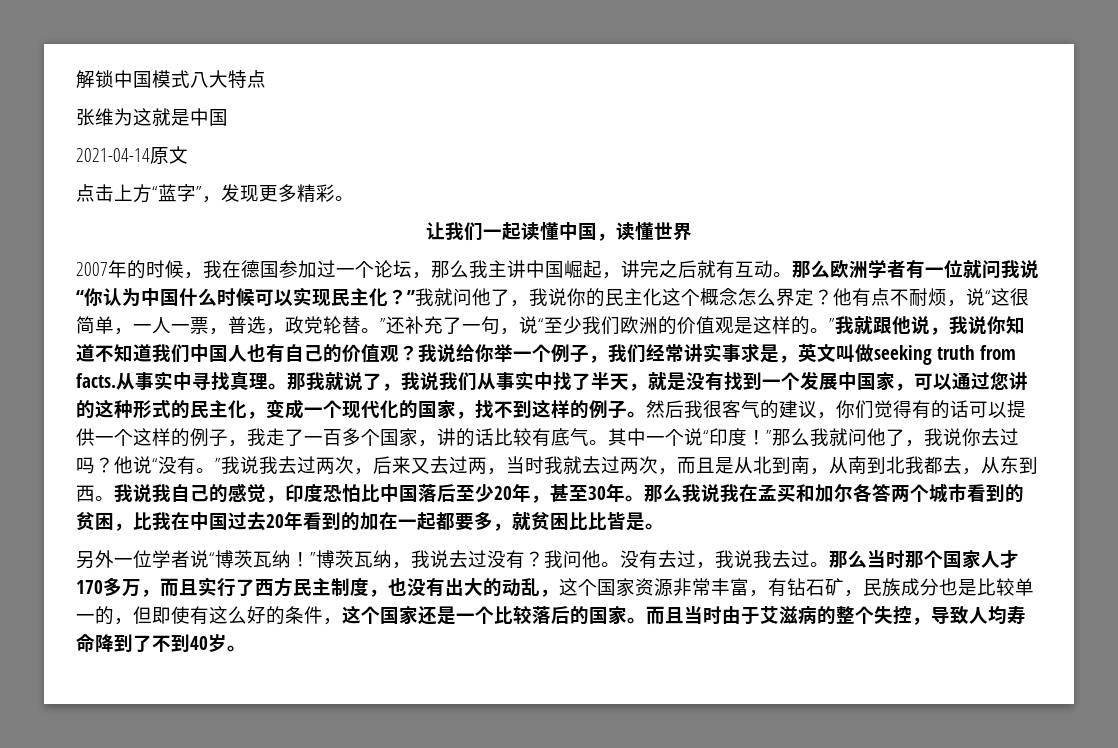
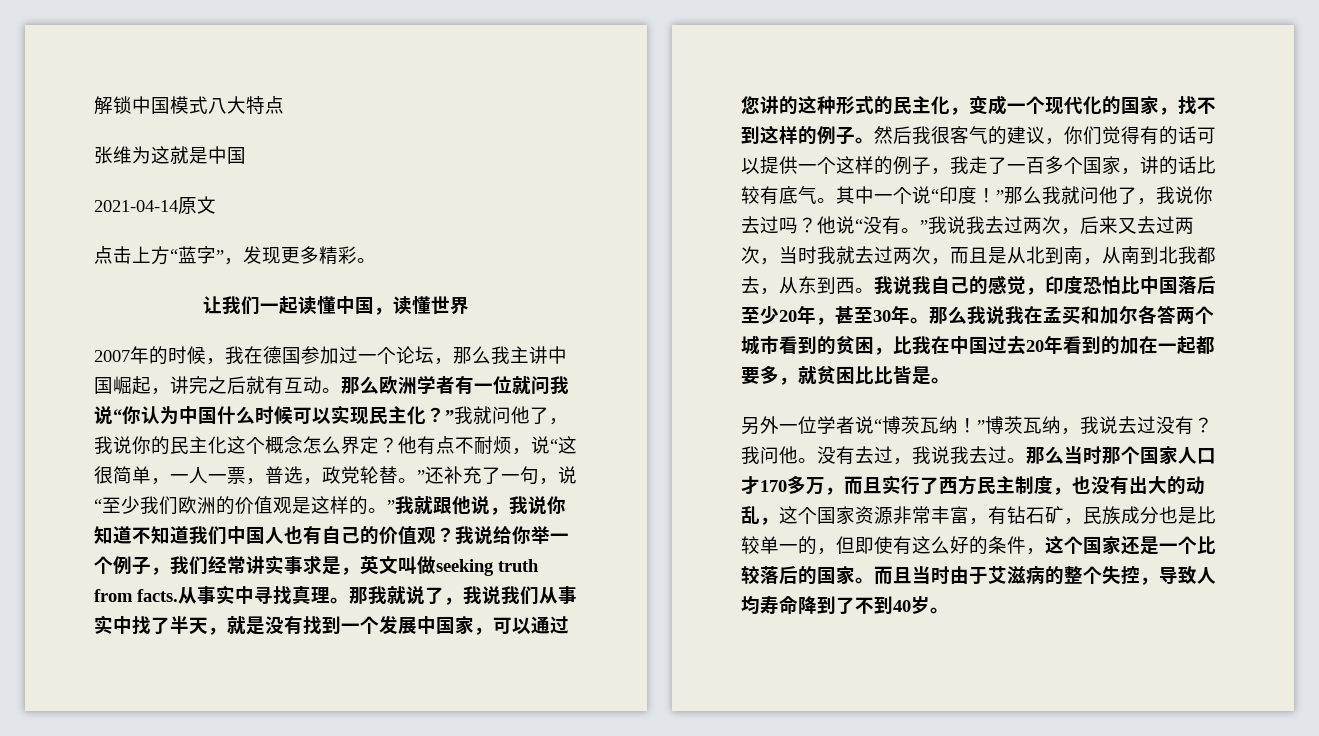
(487, 465) none -> [741,246,760,264] 次
(1000, 559) none -> [1197,448,1216,464] 口

